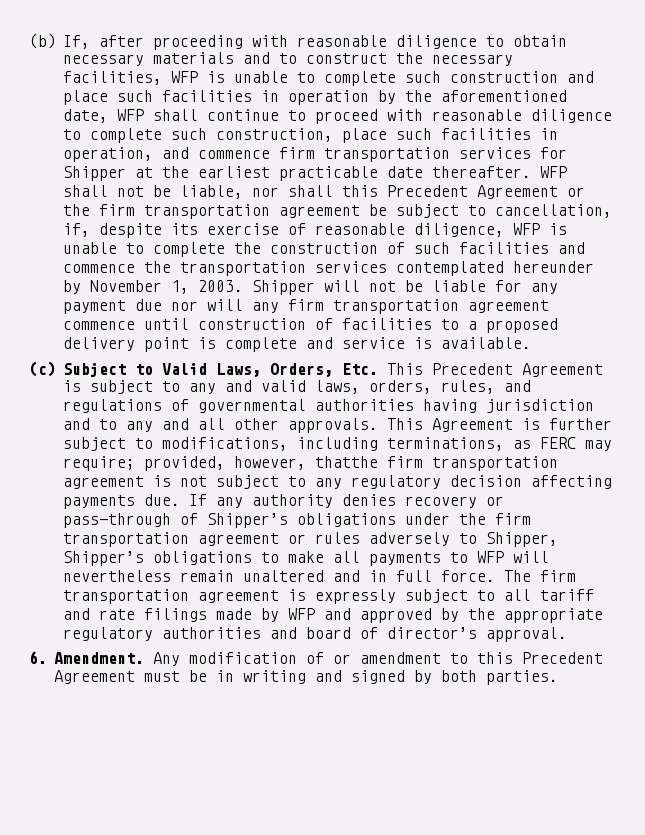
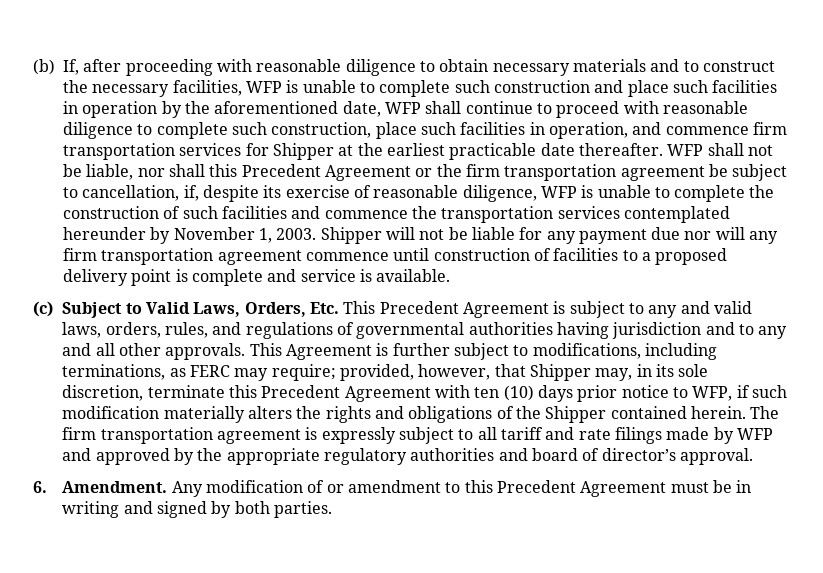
[314,456,558,471] [62,475,612,489] [62,494,504,509] [62,513,531,528] [62,532,558,547] [62,551,549,566] [62,570,495,582] thatthe firm transportation agreement is not subject to any regulatory decision affecting payments due. If any authority denies recovery or pass-through of Shipper’s obligations under the firm transportation agreement or rules adversely to Shipper, Shipper’s obligations to make all payments to WFP will nevertheless remain unaltered and in full force. -> [494,364,709,381] [62,385,787,402] [62,406,746,423] that Shipper may, in its sole discretion, terminate this Precedent Agreement with ten (10) days prior notice to WFP, if such modification materially alters the rights and obligations of the Shipper contained herein.

